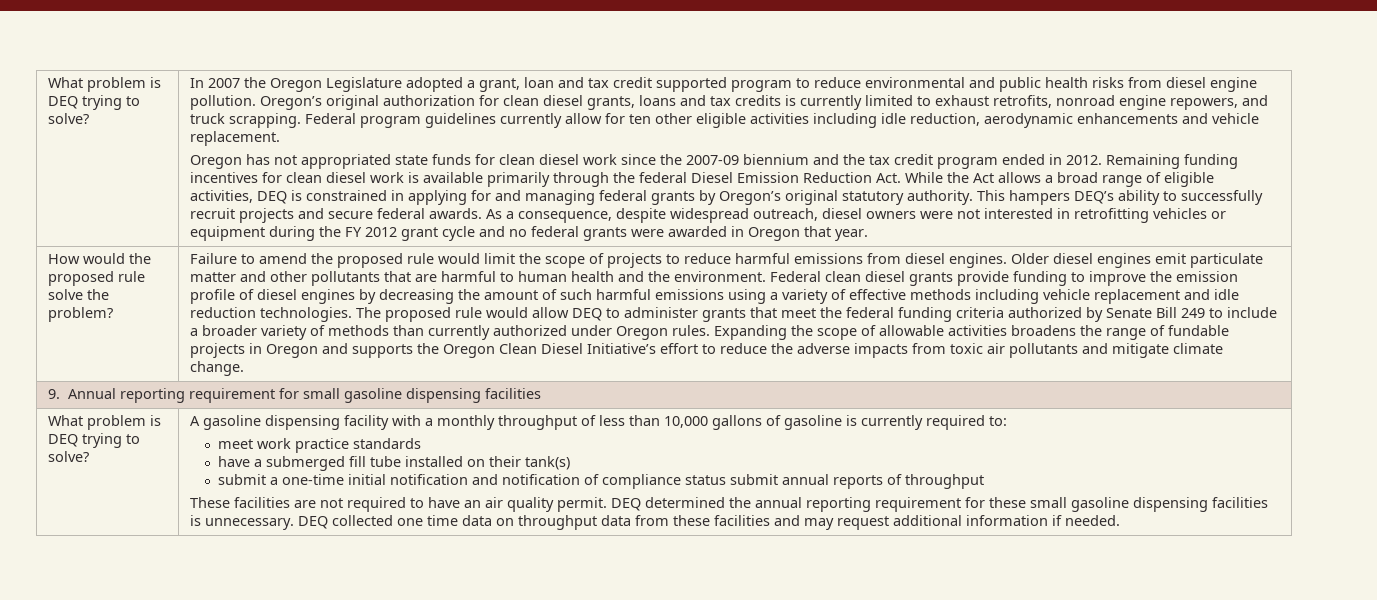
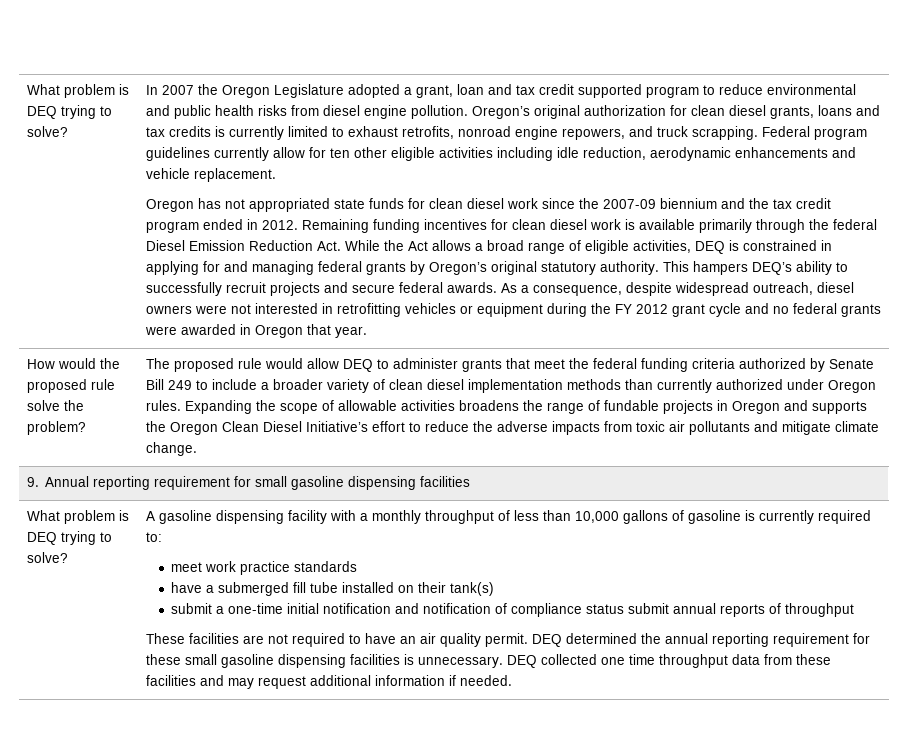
[190,253,1264,268] [190,271,1239,286] [190,289,1240,304] [190,307,353,322] Failure to amend the proposed rule would limit the scope of projects to reduce harmful emissions from diesel engines. Older diesel engines emit particulate matter and other pollutants that are harmful to human health and the environment. Federal clean diesel grants provide funding to improve the emission profile of diesel engines by decreasing the amount of such harmful emissions using a variety of effective methods including vehicle replacement and idle reduction technologies. -> (86, 428) none
(326, 330) none -> [388,379,563,393] clean diesel implementation
[462,515,515,526] data on -> (655, 659) none

